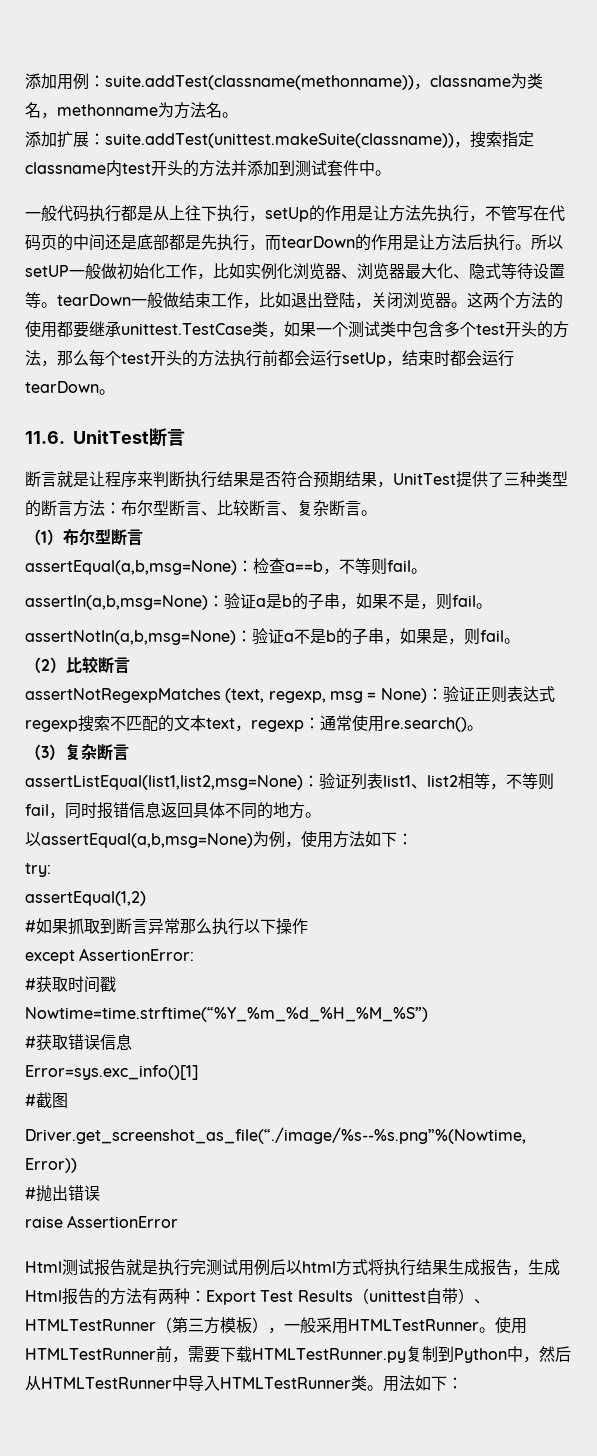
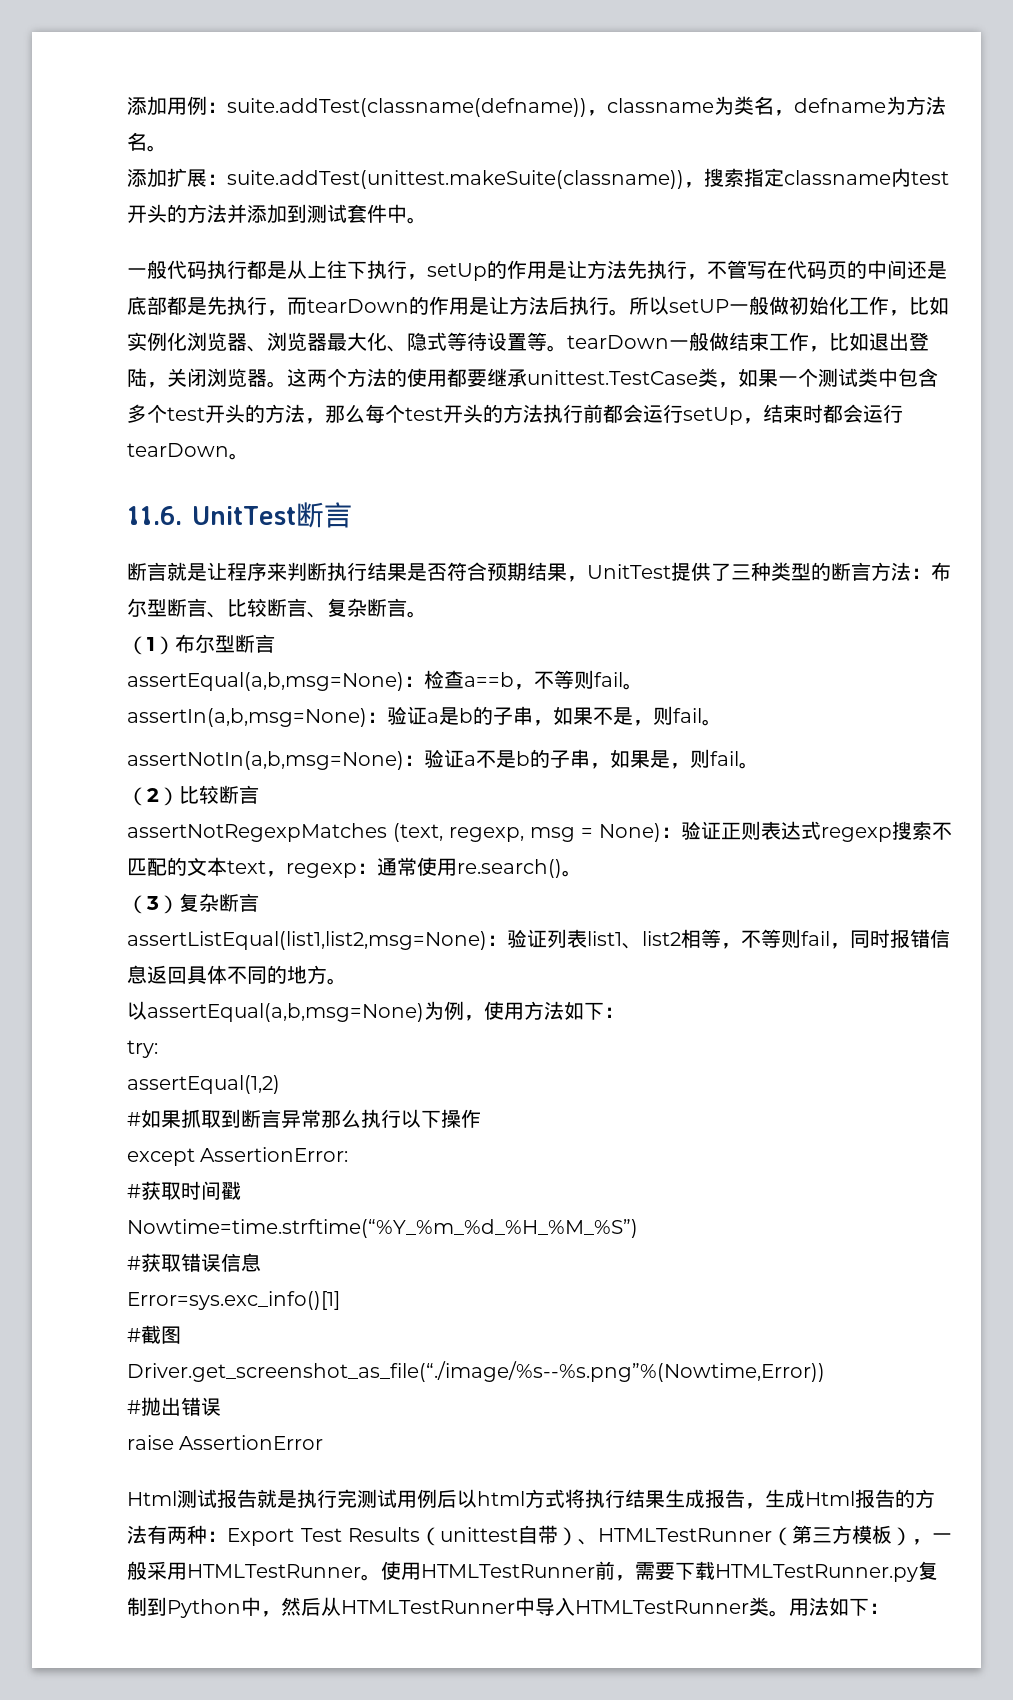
[105,75,414,90] suite.addTest(classname(methonname)) -> [227,98,587,117] suite.addTest(classname(defname))
[57,104,158,116] methonname -> [794,98,886,113] defname

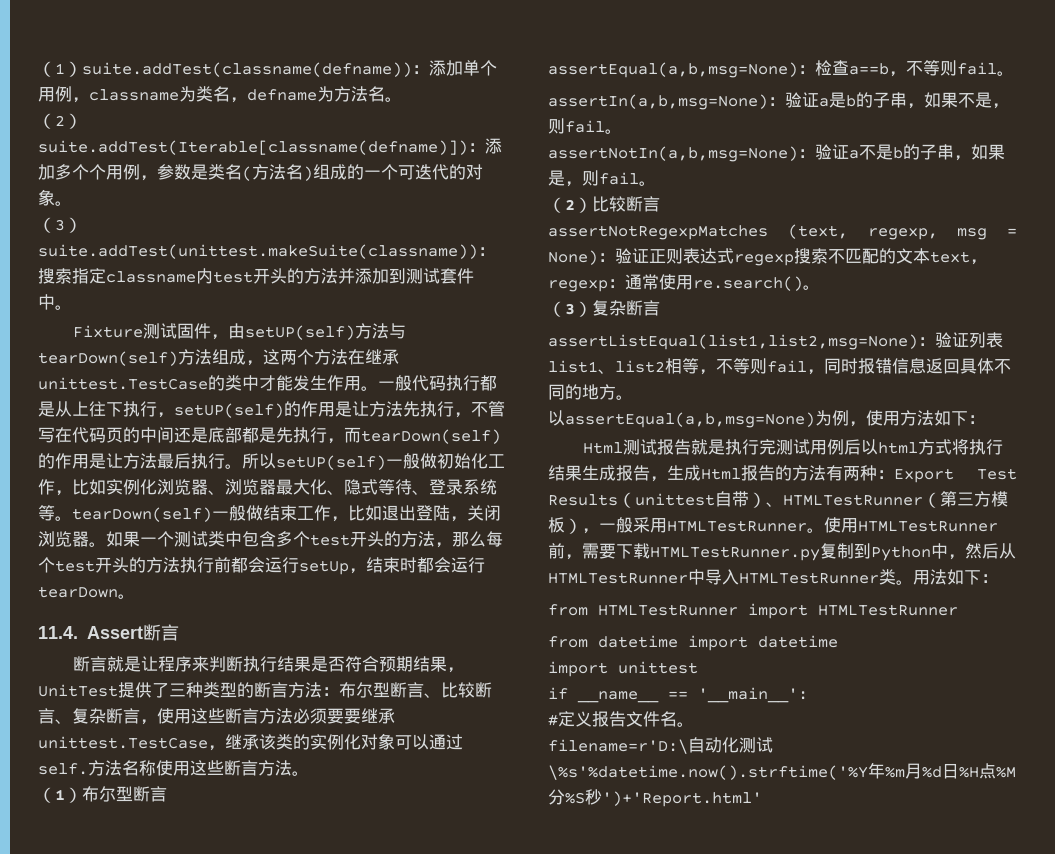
[127,96,587,117] 添加用例：suite.addTest(classname(defname)) -> [38,60,497,77] [38,86,72,102] （1）suite.addTest(classname(defname))：添加单个用例
[127,168,704,189] 添加扩展：suite.addTest(unittest.makeSuite(classname))， -> [38,113,82,129] [38,138,502,155] [38,164,483,181] [38,189,72,206] [38,217,82,233] [38,244,495,259] （2）suite.addTest(Iterable[classname(defname)])：添加多个个用例，参数是类名(方法名)组成的一个可迭代的对象。 // （3）suite.addTest(unittest.makeSuite(classname))：
(427, 220) none -> [72,323,406,340] [38,349,399,366] [38,375,378,391] Fixture测试固件，由setUP(self)方法与tearDown(self)方法组成，这两个方法在继承unittest.TestCase的类中才能发生作用。
[427,263,487,281] setUp -> [174,403,284,418] setUP(self)
[307,296,549,315] tearDown的作用是让方法 -> [361,429,501,444] [38,453,174,469] tearDown(self)的作用是让方法最
[669,299,729,313] setUP -> [276,455,386,470] setUP(self)
[487,332,669,352] 设置等。tearDown -> [412,479,497,495] [38,505,212,522] 、登录系统等。tearDown(self)
[287,368,738,388] 这两个方法的使用都要继承unittest.TestCase类， -> (106, 544) none
[127,506,296,525] 11.6. UnitTest -> [38,626,143,639] 11.4. Assert
(407, 607) none -> [140,708,395,725] [38,733,463,751] [38,760,292,776] ，使用这些断言方法必须要要继承unittest.TestCase，继承该类的实例化对象可以通过self.方法名称使用这些断言方法
[127,1040,158,1058] [127,1075,280,1094] [127,1109,481,1128] [127,1147,349,1166] [127,1181,241,1200] [127,1219,638,1238] [127,1253,261,1272] [127,1291,340,1310] [127,1325,181,1344] [127,1361,825,1382] [127,1397,221,1416] [127,1435,324,1450] // try: // assertEqual(1,2) // #如果抓取到断言异常那么执行以下操作 // except AssertionError: // #获取时间戳 // Nowtime=time.strftime(“%Y_%m_%d_%H_%M_%S”) // #获取错误信息 // Error=sys.exc_info()[1] // #截图 // Driver.get_screenshot_as_file(“./image/%s--%s.png”%(Nowtime,Error)) // #抛出错误 // raise AssertionError -> (985, 419) none
(889, 1608) none -> [548,603,958,619] [548,635,838,651] [548,661,698,677] [548,687,808,703] [548,711,694,727] [548,737,773,754] [548,762,1016,780] [548,789,762,807] // from HTMLTestRunner import HTMLTestRunner // from datetime import datetime // import unittest // if __name__ == '__main__': // #定义报告文件名。 // filename=r'D:\自动化测试\%s'%datetime.now().strftime('%Y年%m月%d日%H点%M分%S秒')+'Report.html'

